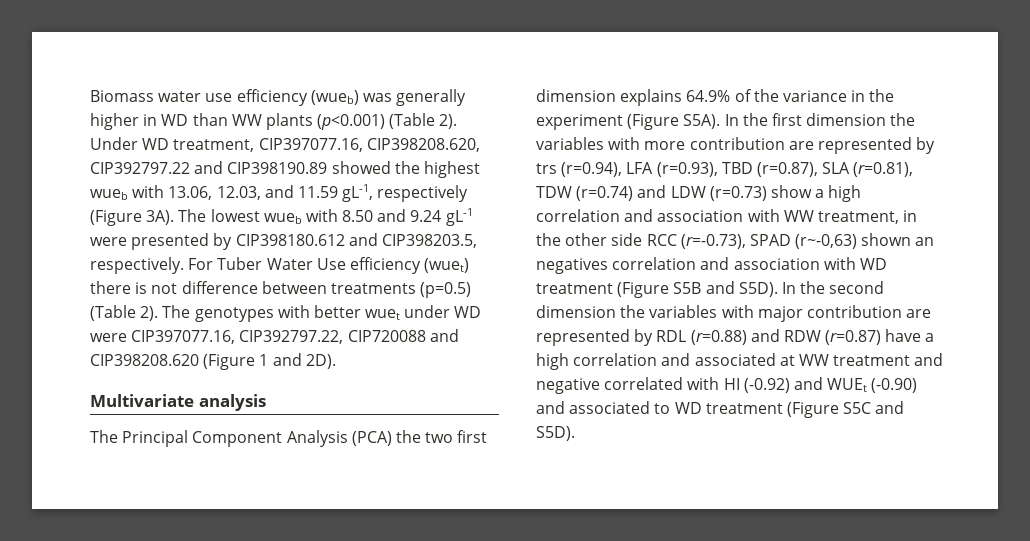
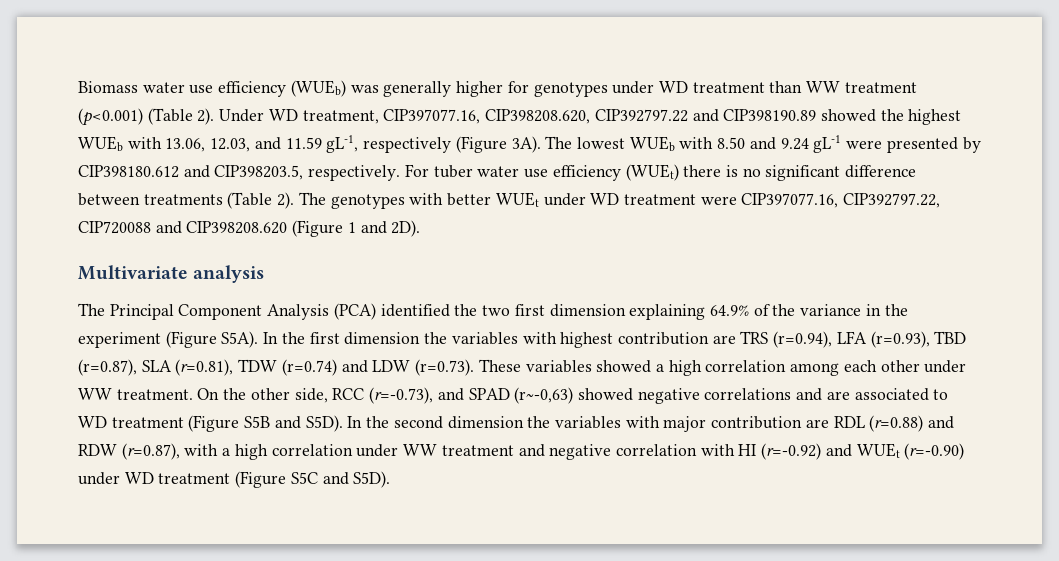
[310,90,359,105] (wueb) -> [290,80,346,97] (WUEb)
[143,114,189,126] in WD -> [507,81,765,97] for genotypes under WD treatment
[265,113,313,130] plants -> [844,82,917,93] treatment
[90,189,128,200] wueb -> [78,136,123,152] WUEb
[263,213,302,224] wueb -> [629,136,675,152] WUEb
[217,257,470,274] [90,281,178,294] Tuber Water Use efficiency (wuet) there is not -> [433,164,841,181] tuber water use efficiency (WUEt) there is no significant
[420,282,472,298] (p=0.5) -> (223, 199) none
[365,305,482,320] wuet under WD -> [495,192,696,207] WUEt under WD treatment
(392, 438) none -> [380,304,450,317] identified
[620,89,683,106] explains -> [629,304,706,320] explaining
[644,137,936,154] [536,163,557,174] more contribution are represented by trs -> [560,331,769,348] highest contribution are TRS
[709,185,862,202] [536,209,918,224] (r=0.73) show a high correlation and association with WW treatment, in -> [415,359,967,376] [78,388,220,400] (r=0.73). These variables showed a high correlation among each other under WW treatment. On
[611,233,643,246] side -> [294,388,328,403] side,
(746, 241) none -> [437,388,464,401] and
[861,233,935,246] [536,257,856,274] shown an negatives correlation and association with -> [577,388,949,404] showed negative correlations and are associated to
[536,329,654,346] represented by -> (829, 423) none
[825,329,935,345] [536,353,795,370] (r=0.87) have a high correlation and associated at -> [121,443,399,460] (r=0.87), with a high correlation under
[604,377,684,390] correlated -> [615,444,697,456] correlation
[743,378,790,393] (-0.92) -> [761,443,822,460] (r=-0.92)
[871,378,918,393] [536,401,671,414] (-0.90) and associated to -> [904,443,965,460] [78,472,120,485] (r=-0.90) under

